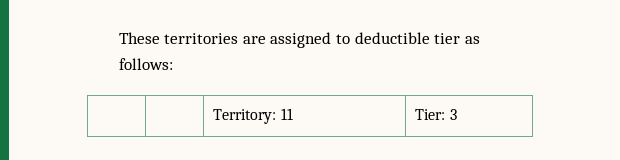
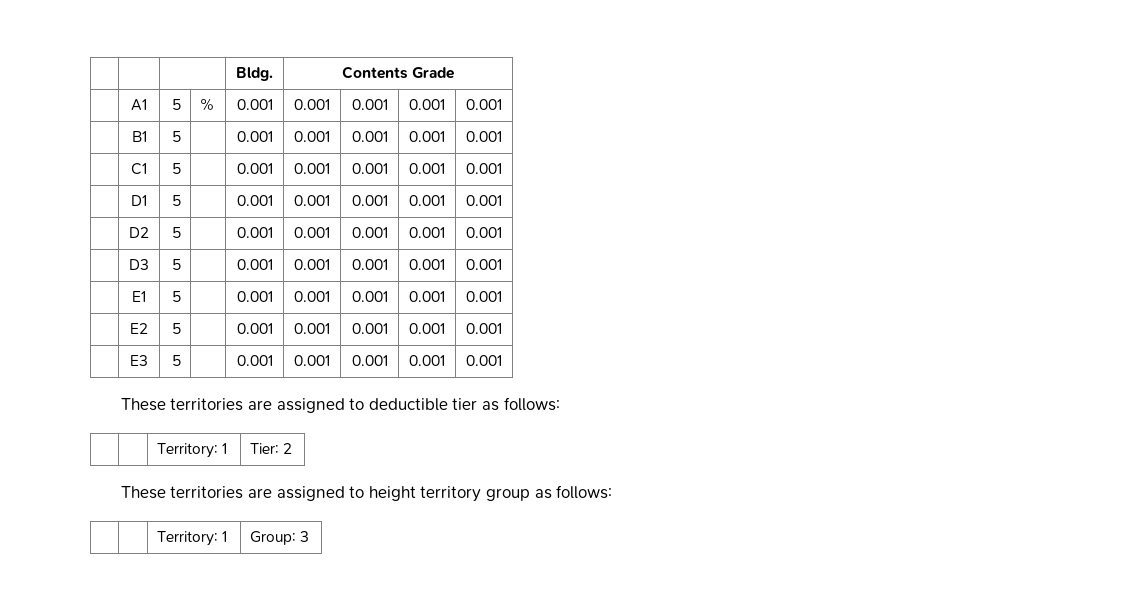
(118, 38) none -> [236,67,273,81] [342,66,454,79] [131,99,147,111] [171,99,181,110] [200,98,215,111] [236,99,273,110] [294,99,330,110] [351,99,388,110] [409,99,445,110] [466,99,502,110] [131,131,147,142] [171,131,181,142] [236,131,273,142] [294,131,330,142] [351,131,388,142] [409,131,445,142] [466,131,502,142] [131,163,147,175] [171,163,181,174] [236,163,273,174] [294,163,330,174] [351,163,388,174] [409,163,445,174] [466,163,502,174] [131,195,147,206] [171,195,181,206] [236,195,273,206] [294,195,330,206] [351,195,388,206] [409,195,445,206] [466,195,502,206] [129,227,149,238] [171,227,181,238] [236,227,273,238] [294,227,330,238] [351,227,388,238] [409,227,445,238] [466,227,502,238] [129,259,149,270] [171,259,181,270] [236,259,273,270] [294,259,330,270] [351,259,388,270] [409,259,445,270] [466,259,502,270] [132,291,146,302] [171,291,181,302] [236,291,273,302] [294,291,330,302] [351,291,388,302] [409,291,445,302] [466,291,502,302] [130,323,148,334] [171,323,181,334] [236,323,273,334] [294,323,330,334] [351,323,388,334] [409,323,445,334] [466,323,502,334] [130,355,148,366] [171,355,181,366] [236,355,273,366] [294,355,330,366] [351,355,388,366] [409,355,445,366] [466,355,502,366] | | | Bldg. | Contents Grade // | A1 | 5 | % | 0.001 | 0.001 | 0.001 | 0.001 | 0.001 // | B1 | 5 | | 0.001 | 0.001 | 0.001 | 0.001 | 0.001 // | C1 | 5 | | 0.001 | 0.001 | 0.001 | 0.001 | 0.001 // | D1 | 5 | | 0.001 | 0.001 | 0.001 | 0.001 | 0.001 // | D2 | 5 | | 0.001 | 0.001 | 0.001 | 0.001 | 0.001 // | D3 | 5 | | 0.001 | 0.001 | 0.001 | 0.001 | 0.001 // | E1 | 5 | | 0.001 | 0.001 | 0.001 | 0.001 | 0.001 // | E2 | 5 | | 0.001 | 0.001 | 0.001 | 0.001 | 0.001 // | E3 | 5 | | 0.001 | 0.001 | 0.001 | 0.001 | 0.001 //
[280,108,293,120] 11 -> [222,443,228,454] 1
(446, 114) none -> [283,443,293,454] [120,485,613,502] [157,531,228,546] [250,531,297,545] 2 // These territories are assigned to height territory group as follows: // | | Territory: 1 | Group:

